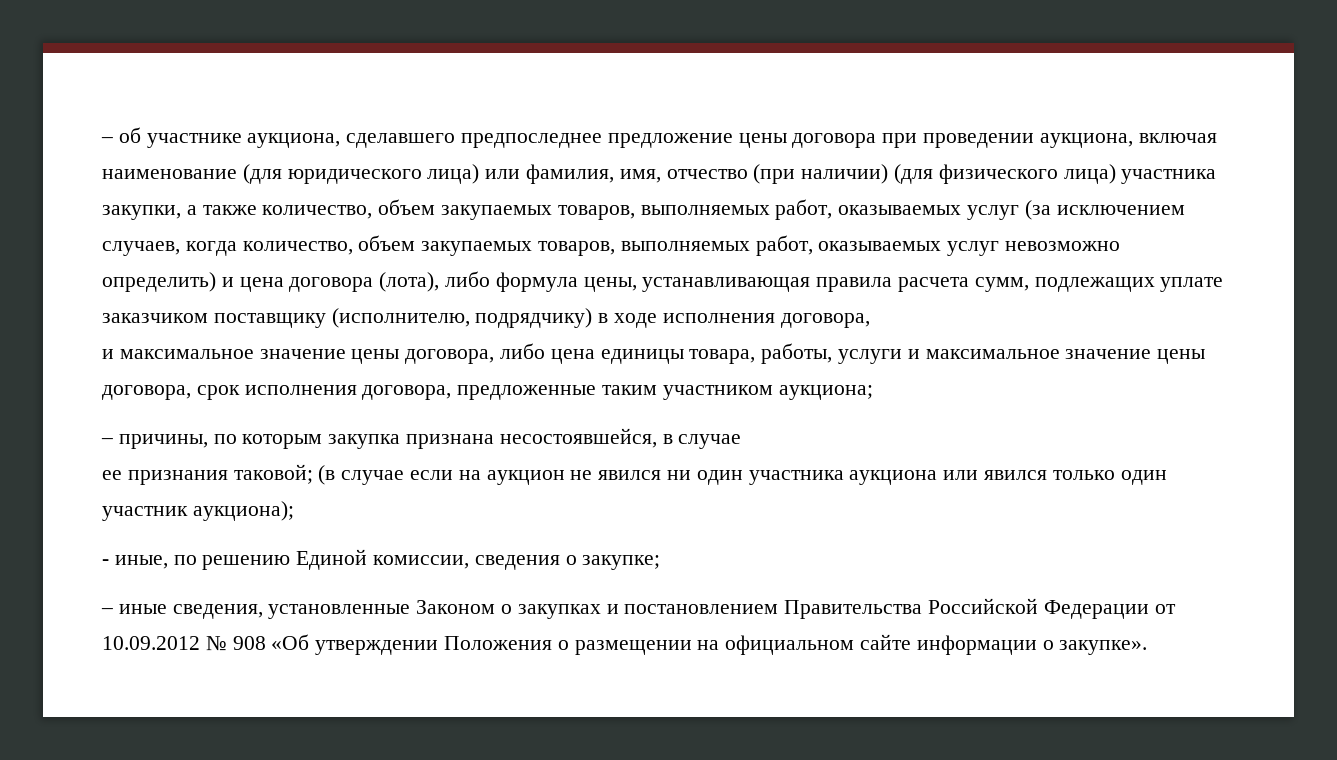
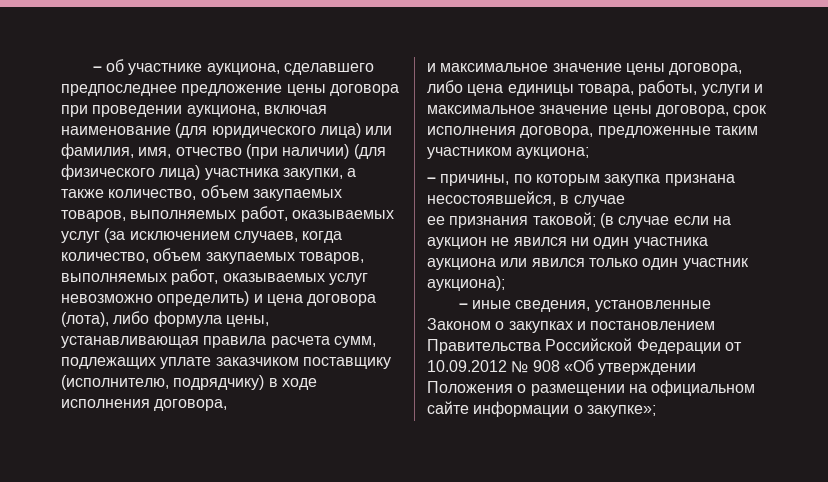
[102,549,661,570] // - иные, по решению Единой комиссии, сведения о закупке; -> (505, 283) none
[1059,640,1148,655] закупке». -> [586,405,656,417] закупке»;

